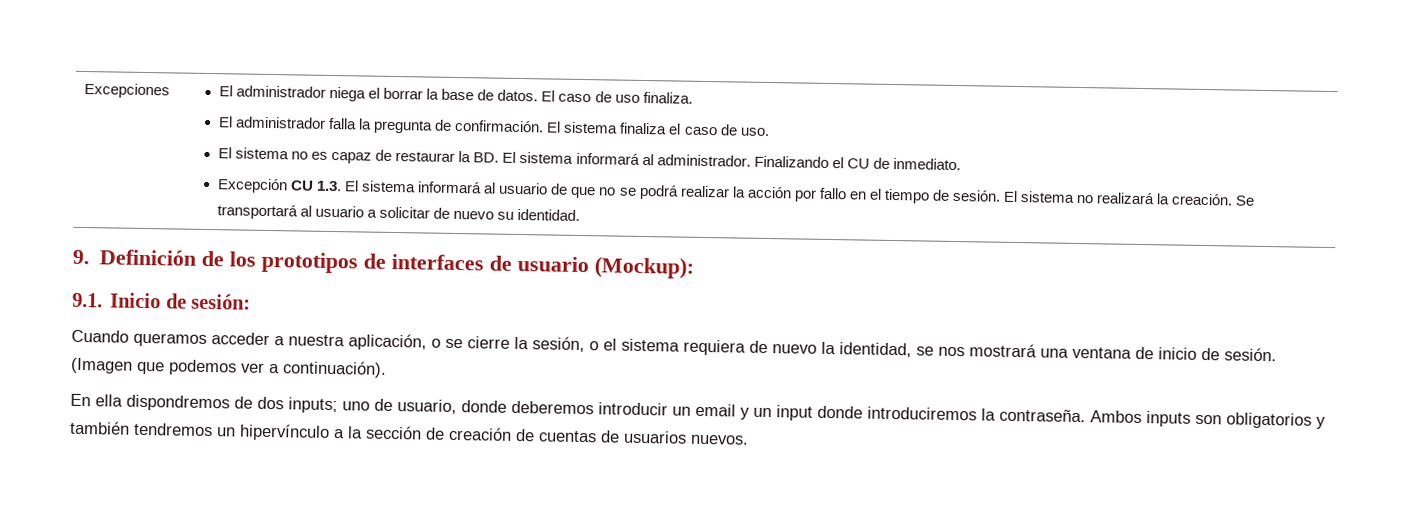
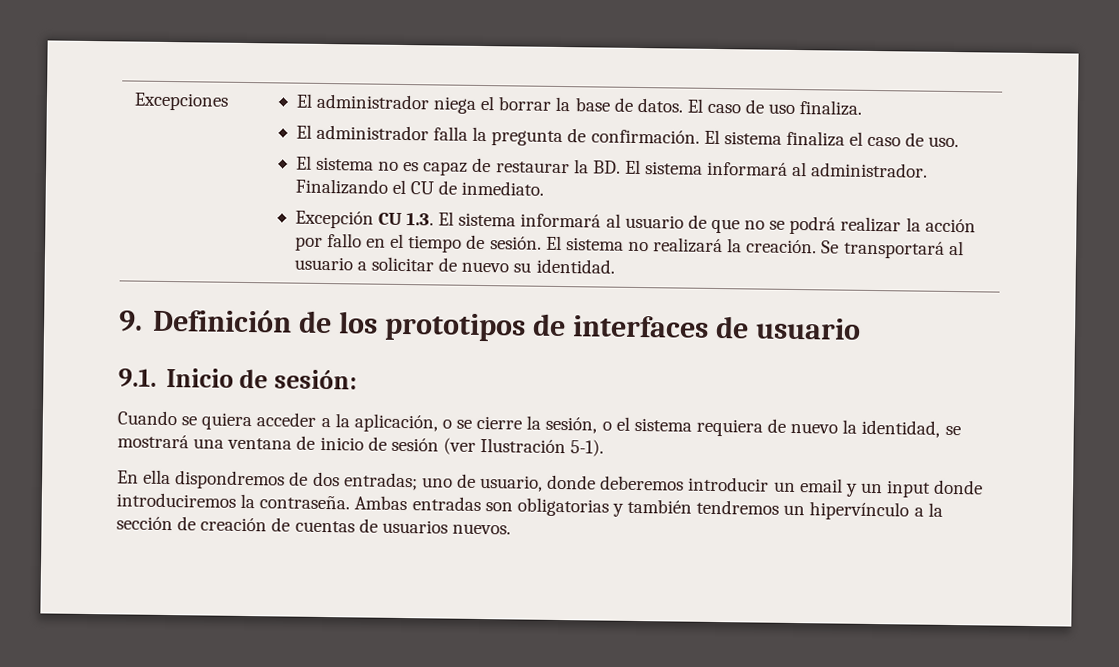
[593,256,694,279] (Mockup): -> (861, 328) none
[133,332,207,347] queramos -> [181,412,253,431] se quiera
[288,334,345,347] nuestra -> [334,413,350,428] la
[938,346,965,357] nos -> (961, 430) none
[1224,347,1277,362] [71,357,387,378] sesión. (Imagen que podemos ver a continuación). -> [390,437,605,457] sesión (ver Ilustración 5-1).
[288,397,338,414] inputs; -> [342,472,418,491] entradas;
[1090,410,1312,429] Ambos inputs son obligatorios -> [354,495,609,517] Ambas entradas son obligatorias

